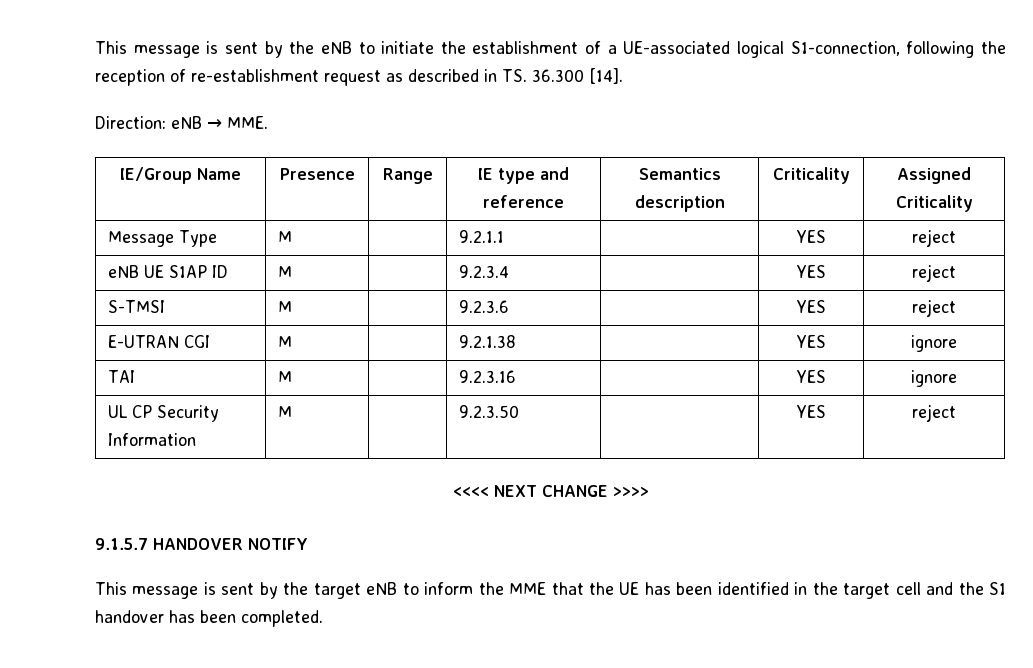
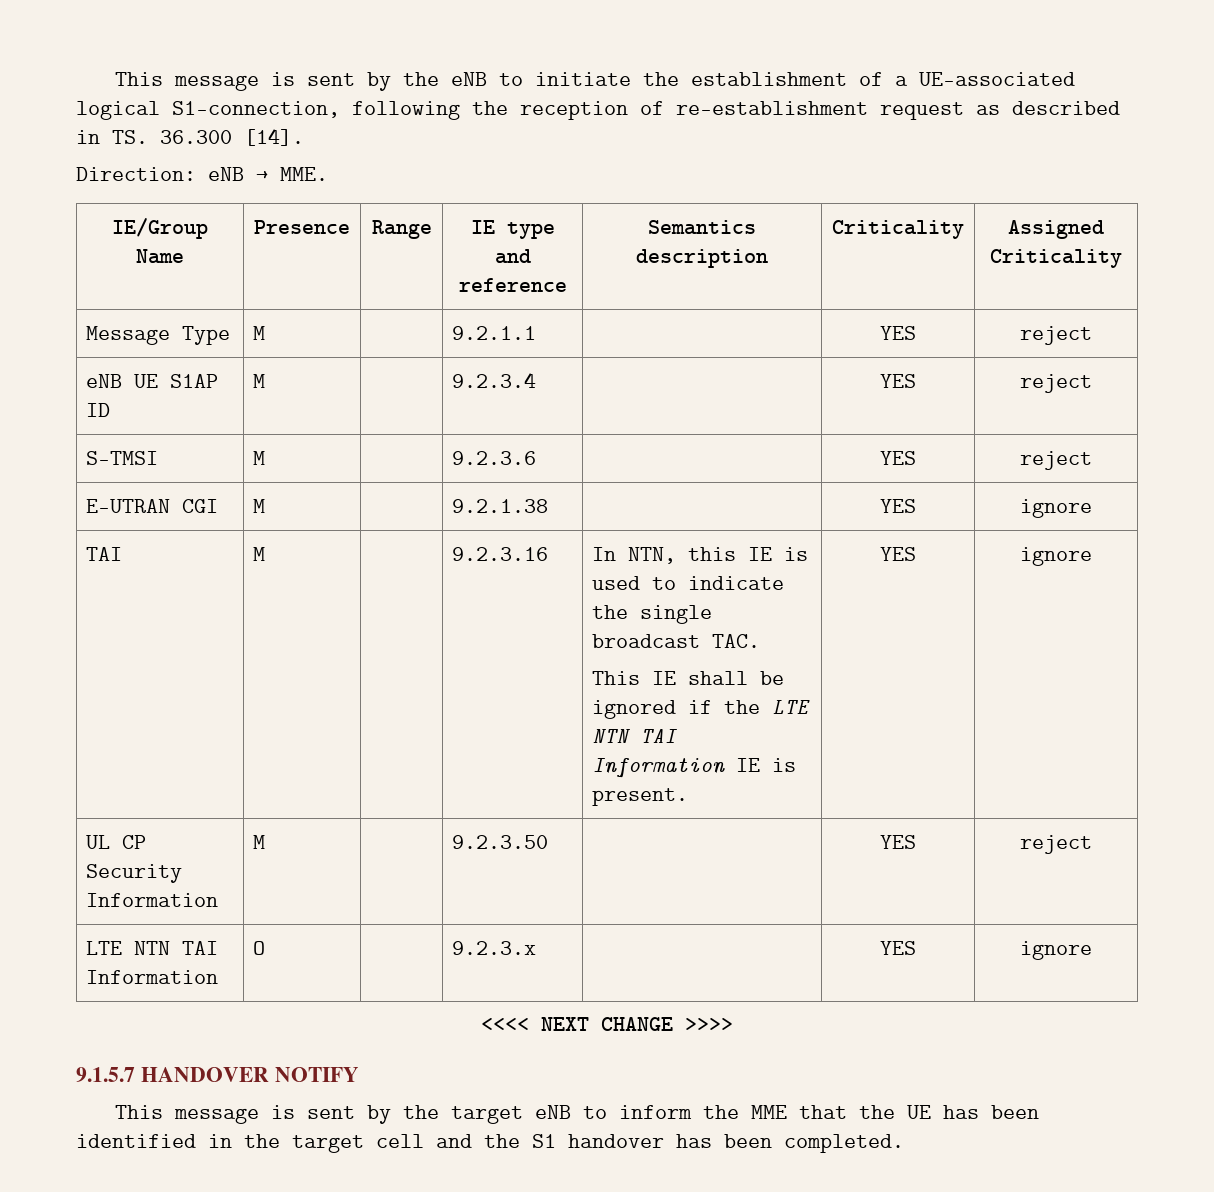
(517, 376) none -> [592,547,809,564] [592,576,785,590] [592,605,713,624] [592,634,761,648] [592,671,785,685] [592,700,811,719] [592,729,679,743] [592,758,797,778] [592,788,689,806] In NTN, this IE is used to indicate the single broadcast TAC. // This IE shall be ignored if the LTE NTN TAI Information IE is present.
(956, 413) none -> [86,941,219,955] [86,970,219,984] [253,941,266,955] [452,941,537,955] [880,941,916,955] [1020,941,1092,960] // LTE NTN TAI Information | O | | 9.2.3.x | | YES | ignore

